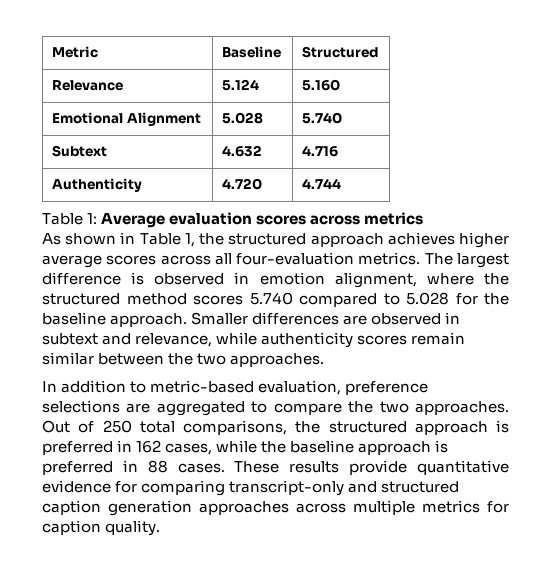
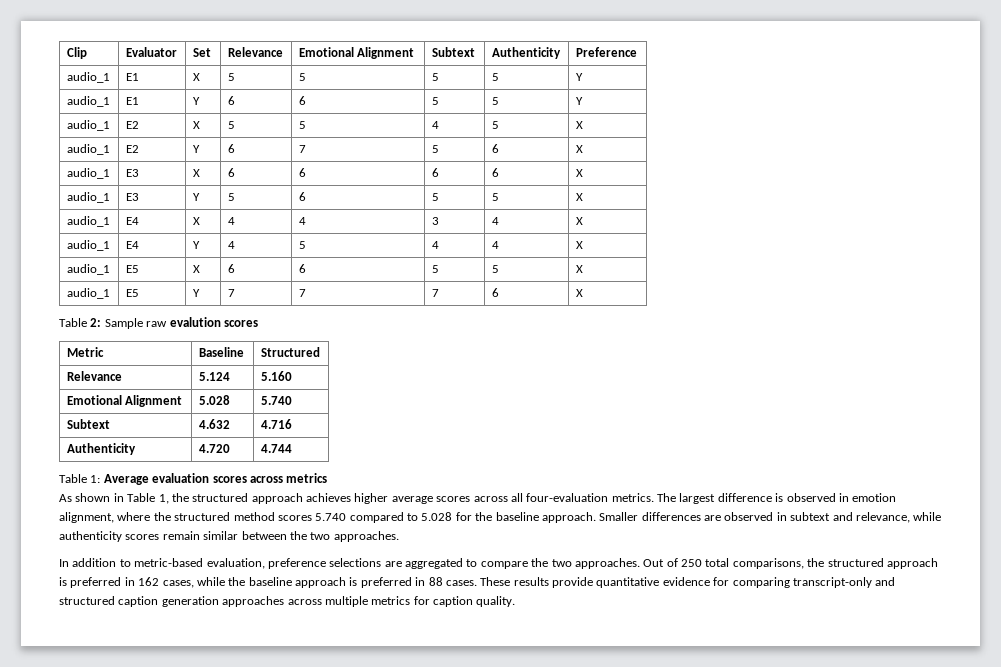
(51, 52) none -> [66,47,87,59] [125,47,177,57] [192,48,211,57] [227,47,283,57] [298,47,415,59] [431,47,475,57] [491,47,561,59] [575,47,637,57] [66,72,110,83] [125,73,139,81] [192,73,200,81] [227,73,235,81] [298,73,306,81] [431,73,439,81] [491,73,499,81] [575,73,583,81] [66,96,110,107] [125,97,139,105] [192,97,200,105] [227,96,235,105] [298,96,306,105] [431,97,439,105] [491,97,499,105] [575,97,583,105] [66,120,110,131] [125,121,139,129] [192,121,200,129] [227,121,235,129] [298,121,306,129] [431,121,439,129] [491,121,499,129] [575,121,583,129] [66,144,110,155] [125,145,139,153] [192,145,200,153] [227,144,235,153] [298,145,306,153] [431,145,439,153] [491,144,499,153] [575,145,583,153] [66,168,110,179] [125,169,139,177] [192,169,200,177] [227,168,235,177] [298,168,306,177] [431,168,439,177] [491,168,499,177] [575,169,583,177] [66,192,110,203] [125,193,139,201] [192,193,200,201] [227,193,235,201] [298,192,306,201] [431,193,439,201] [491,193,499,201] [575,193,583,201] [66,216,110,227] [125,217,139,225] [192,217,200,225] [227,217,235,225] [298,217,306,225] [431,217,439,225] [491,217,499,225] [575,217,583,225] [66,240,110,251] [125,241,139,249] [192,241,200,249] [227,241,235,249] [298,241,306,249] [431,241,439,249] [491,241,499,249] [575,241,583,249] [66,264,110,275] [125,265,139,273] [192,265,200,273] [227,264,235,273] [298,264,306,273] [431,265,439,273] [491,265,499,273] [575,265,583,273] [66,288,110,299] [125,289,139,297] [192,289,200,297] [227,289,235,297] [298,289,306,297] [431,289,439,297] [491,288,499,297] [575,289,583,297] [59,317,258,329] Clip | Evaluator | Set | Relevance | Emotional Alignment | Subtext | Authenticity | Preference // audio_1 | E1 | X | 5 | 5 | 5 | 5 | Y // audio_1 | E1 | Y | 6 | 6 | 5 | 5 | Y // audio_1 | E2 | X | 5 | 5 | 4 | 5 | X // audio_1 | E2 | Y | 6 | 7 | 5 | 6 | X // audio_1 | E3 | X | 6 | 6 | 6 | 6 | X // audio_1 | E3 | Y | 5 | 6 | 5 | 5 | X // audio_1 | E4 | X | 4 | 4 | 3 | 4 | X // audio_1 | E4 | Y | 4 | 5 | 4 | 4 | X // audio_1 | E5 | X | 6 | 6 | 5 | 5 | X // audio_1 | E5 | Y | 7 | 7 | 7 | 6 | X // Table 2: Sample raw evalution scores //

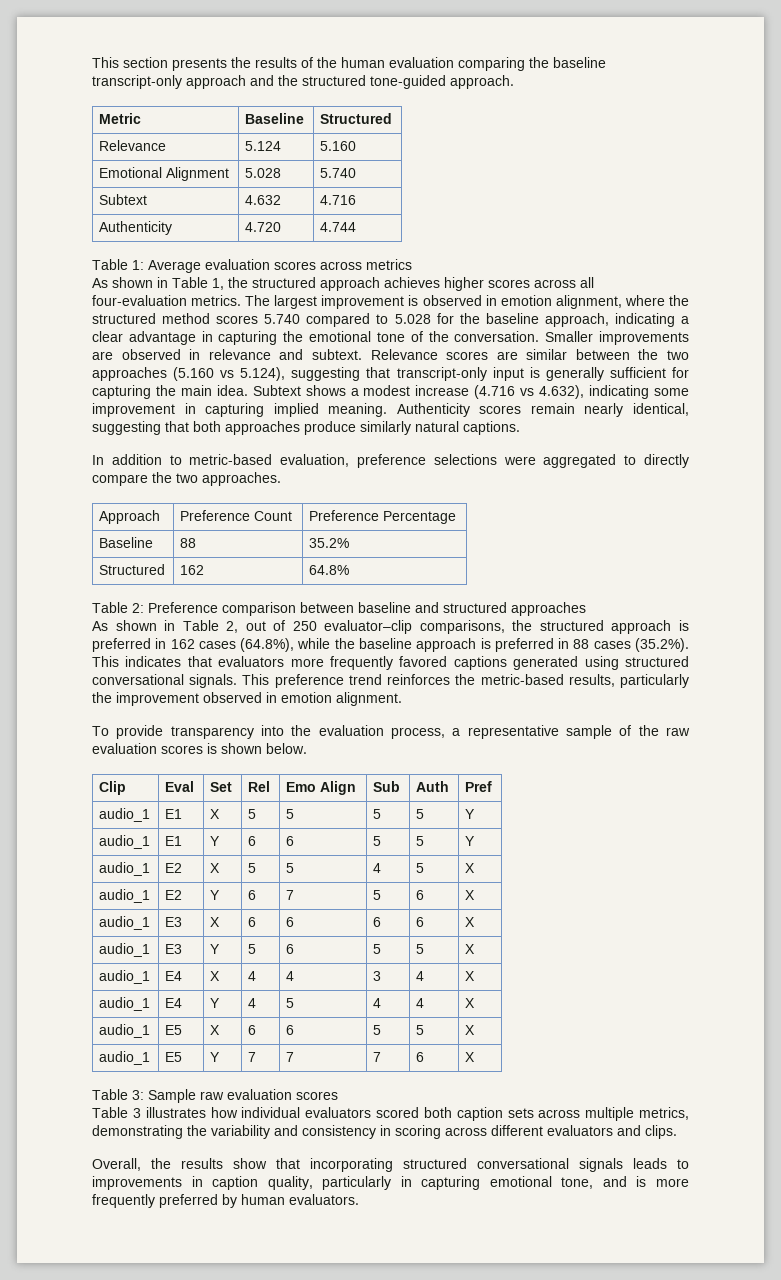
(66, 53) none -> [92,57,606,71] [92,75,514,89] [99,113,142,124] [245,113,305,124] [320,113,393,124] [99,140,167,151] [245,141,282,151] [320,141,357,151] [99,167,230,181] [245,168,282,178] [320,168,357,178] [99,194,148,205] [245,195,282,205] [320,195,357,205] [99,221,173,235] [245,222,282,232] [320,222,357,232] [92,259,412,273] [92,277,594,291] [92,295,689,309] [92,313,689,327] [92,331,689,345] [92,349,689,360] [92,367,689,381] [92,385,689,399] [92,403,689,417] [92,421,520,435] [92,454,689,468] [92,472,281,486] [99,510,161,524] [180,510,293,521] [309,510,457,524] [99,537,154,548] [180,538,197,548] [309,538,350,548] [99,564,166,575] [180,565,205,575] [309,565,350,575] [92,602,586,616] [92,620,690,634] [92,638,689,652] [92,656,689,670] [92,674,689,688] [92,692,402,706] [92,725,691,739] [92,743,307,754] This section presents the results of the human evaluation comparing the baseline transcript-only approach and the structured tone-guided approach. // Metric | Baseline | Structured // Relevance | 5.124 | 5.160 // Emotional Alignment | 5.028 | 5.740 // Subtext | 4.632 | 4.716 // Authenticity | 4.720 | 4.744 // Table 1: Average evaluation scores across metrics // As shown in Table 1, the structured approach achieves higher scores across all four-evaluation metrics. The largest improvement is observed in emotion alignment, where the structured method scores 5.740 compared to 5.028 for the baseline approach, indicating a clear advantage in capturing the emotional tone of the conversation. Smaller improvements are observed in relevance and subtext. Relevance scores are similar between the two approaches (5.160 vs 5.124), suggesting that transcript-only input is generally sufficient for capturing the main idea. Subtext shows a modest increase (4.716 vs 4.632), indicating some improvement in capturing implied meaning. Authenticity scores remain nearly identical, suggesting that both approaches produce similarly natural captions. // In addition to metric-based evaluation, preference selections were aggregated to directly compare the two approaches. // Approach | Preference Count | Preference Percentage // Baseline | 88 | 35.2% // Structured | 162 | 64.8% // Table 2: Preference comparison between baseline and structured approaches // As shown in Table 2, out of 250 evaluator–clip comparisons, the structured approach is preferred in 162 cases (64.8%), while the baseline approach is preferred in 88 cases (35.2%). This indicates that evaluators more frequently favored captions generated using structured conversational signals. This preference trend reinforces the metric-based results, particularly the improvement observed in emotion alignment. // To provide transparency into the evaluation process, a representative sample of the raw evaluation scores is shown below. //
[125,47,177,57] Evaluator -> [165,781,195,792] Eval
[227,47,283,57] [298,47,415,59] [431,47,475,57] [491,47,561,59] [575,47,637,57] Relevance | Emotional Alignment | Subtext | Authenticity | Preference -> [248,781,271,792] [286,781,357,795] [373,781,401,792] [416,781,450,792] [465,781,493,792] Rel | Emo Align | Sub | Auth | Pref
[90,318,102,327] 2: -> [132,1090,144,1100] 3:
[169,317,258,327] [66,347,104,357] [198,347,244,357] [260,347,320,357] [66,371,122,381] [198,372,230,381] [260,371,292,381] [66,395,183,407] [198,395,230,405] [260,396,292,405] [66,419,110,429] [198,419,230,429] [260,419,292,429] [66,443,136,455] [198,444,230,453] [260,444,292,453] [59,473,328,485] [59,493,897,504] [59,512,942,523] [59,531,399,542] [59,558,938,569] [59,577,896,588] [59,596,516,607] evalution scores // Metric | Baseline | Structured // Relevance | 5.124 | 5.160 // Emotional Alignment | 5.028 | 5.740 // Subtext | 4.632 | 4.716 // Authenticity | 4.720 | 4.744 // Table 1: Average evaluation scores across metrics // As shown in Table 1, the structured approach achieves higher average scores across all four-evaluation metrics. The largest difference is observed in emotion alignment, where the structured method scores 5.740 compared to 5.028 for the baseline approach. Smaller differences are observed in subtext and relevance, while authenticity scores remain similar between the two approaches. // In addition to metric-based evaluation, preference selections are aggregated to compare the two approaches. Out of 250 total comparisons, the structured approach is preferred in 162 cases, while the baseline approach is preferred in 88 cases. These results provide quantitative evidence for comparing transcript-only and structured caption generation approaches across multiple metrics for caption quality. -> [227,1089,338,1100] [92,1107,689,1121] [92,1125,677,1139] [92,1158,689,1172] [92,1176,689,1190] [92,1194,359,1208] evaluation scores // Table 3 illustrates how individual evaluators scored both caption sets across multiple metrics, demonstrating the variability and consistency in scoring across different evaluators and clips. // Overall, the results show that incorporating structured conversational signals leads to improvements in caption quality, particularly in capturing emotional tone, and is more frequently preferred by human evaluators.

